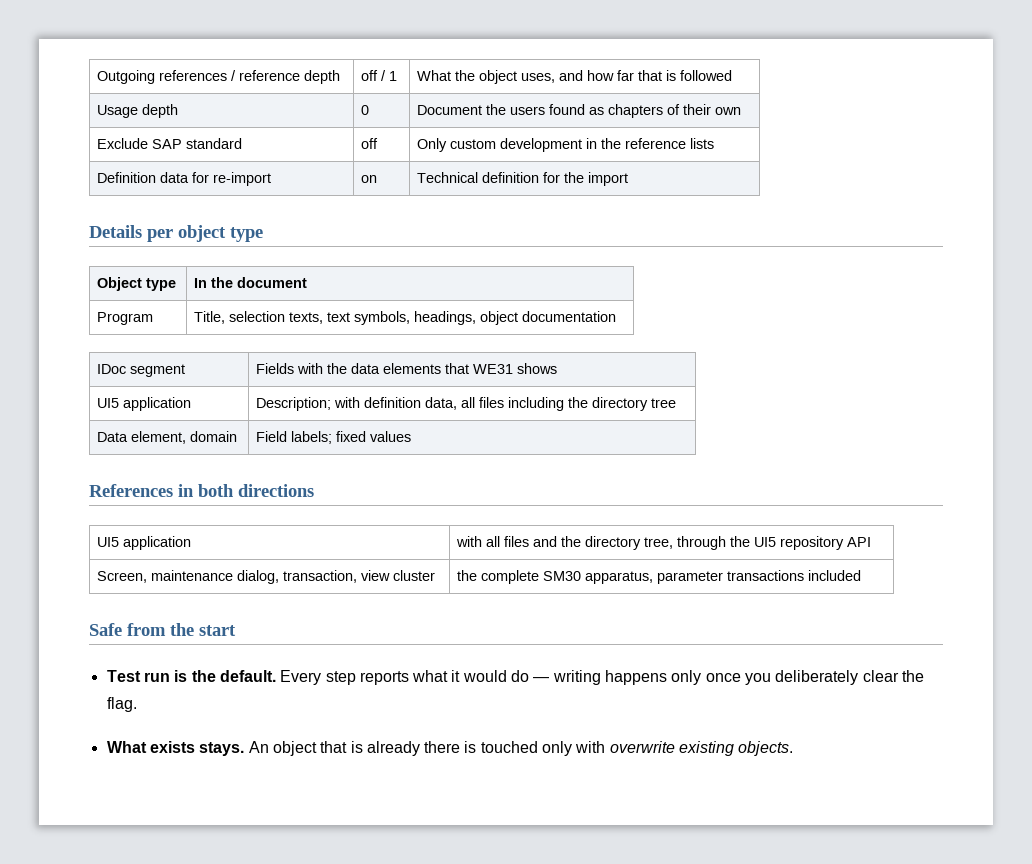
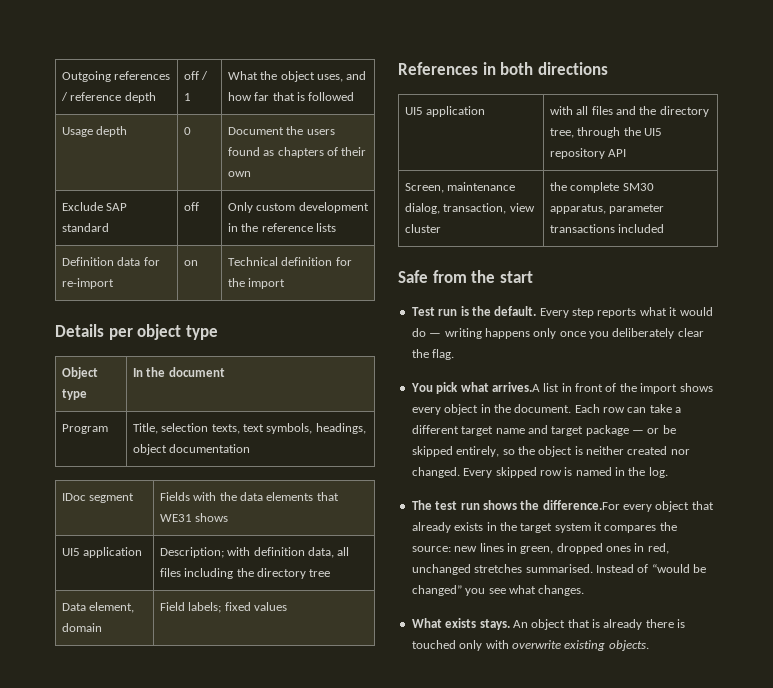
(137, 704) none -> [410,382,713,394] [411,404,682,415] [411,425,676,436] [411,446,690,457] [411,467,668,478] [411,500,714,512] [411,522,677,533] [411,543,669,554] [411,564,706,575] [411,585,585,596] // You pick what arrives.A list in front of the import shows every object in the document. Each row can take a different target name and target package — or be skipped entirely, so the object is neither created nor changed. Every skipped row is named in the log. // The test run shows the difference.For every object that already exists in the target system it compares the source: new lines in green, dropped ones in red, unchanged stretches summarised. Instead of “would be changed” you see what changes.

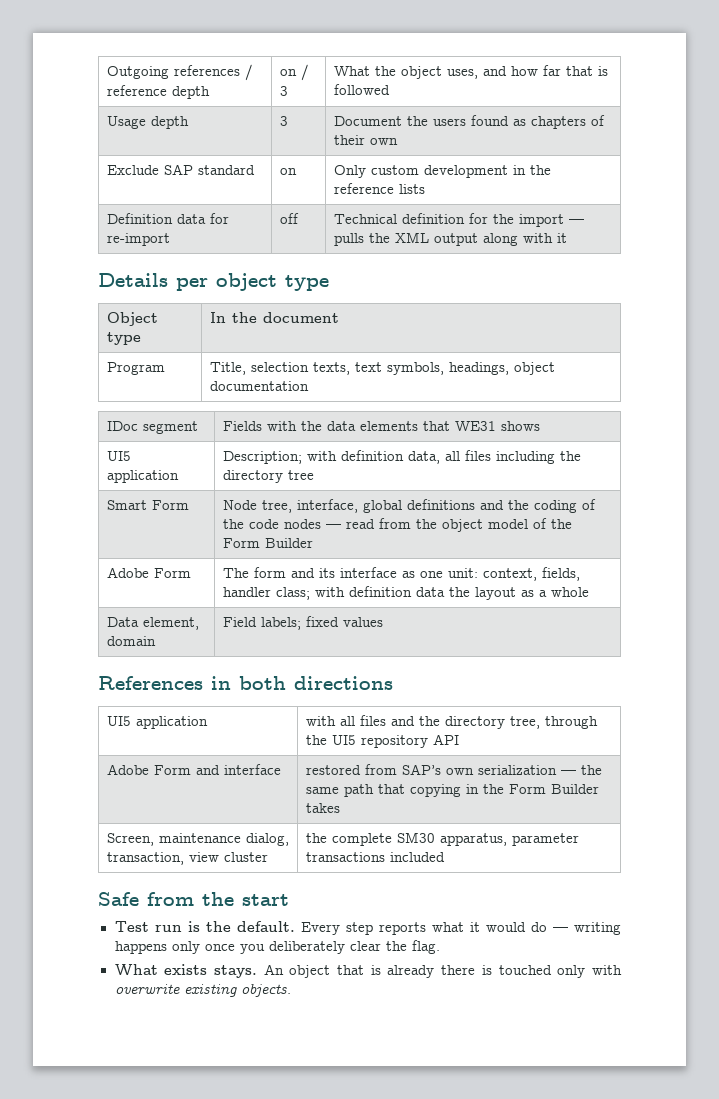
[183,71,209,80] [183,93,191,101] off / 1 -> [279,64,309,81] [279,86,288,96] on / 3
[183,127,191,135] 0 -> [279,116,288,126] 3
[183,202,199,211] off -> [279,168,297,175] on
[183,260,198,266] on -> [279,213,299,224] off
(286, 283) none -> [568,219,584,224] [333,232,567,246] — pulls the XML output along with it
(331, 573) none -> [106,500,189,510] [222,499,596,513] [222,518,572,532] [222,538,313,548] [106,567,191,578] [222,567,580,581] [222,586,589,600] // Smart Form | Node tree, interface, global definitions and the coding of the code nodes — read from the object model of the Form Builder // Adobe Form | The form and its interface as one unit: context, fields, handler class; with definition data the layout as a whole
(627, 153) none -> [106,764,281,775] [305,764,602,775] [305,784,599,797] [305,803,340,813] // Adobe Form and interface | restored from SAP’s own serialization — the same path that copying in the Form Builder takes
[410,382,713,394] [411,404,682,415] [411,425,676,436] [411,446,690,457] [411,467,668,478] [411,500,714,512] [411,522,677,533] [411,543,669,554] [411,564,706,575] [411,585,585,596] // You pick what arrives.A list in front of the import shows every object in the document. Each row can take a different target name and target package — or be skipped entirely, so the object is neither created nor changed. Every skipped row is named in the log. // The test run shows the difference.For every object that already exists in the target system it compares the source: new lines in green, dropped ones in red, unchanged stretches summarised. Instead of “would be changed” you see what changes. -> (440, 947) none

